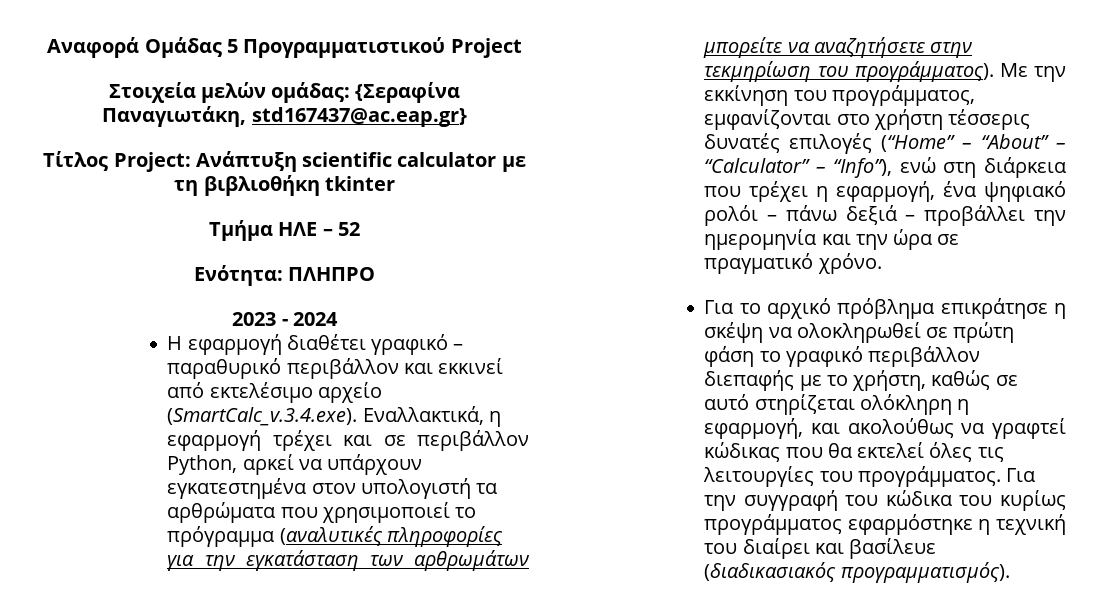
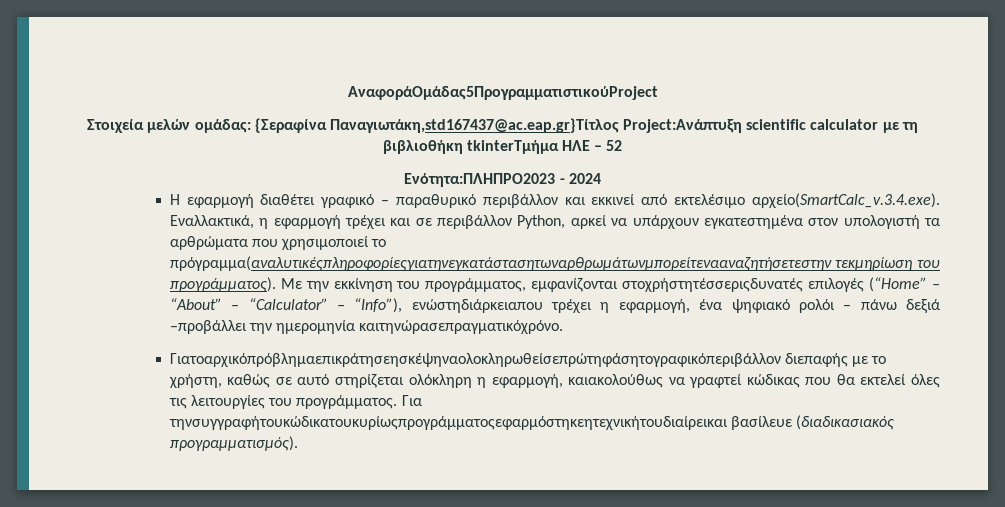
[47,37,522,58] Αναφορά Ομάδας 5 Προγραμματιστικού Project -> [347,86,658,100] ΑναφοράΟμάδας5ΠρογραμματιστικούProject
[102,106,467,127] [43,151,297,172] Παναγιωτάκη, std167437@ac.eap.gr} // Τίτλος Project: Ανάπτυξη -> [329,118,743,133] Παναγιωτάκη,std167437@ac.eap.gr}Τίτλος Project:Ανάπτυξη
[324,176,395,191] [209,220,274,241] tkinter // Τμήμα -> [466,140,559,154] tkinterΤμήμα
[193,265,376,286] [232,312,277,326] Ενότητα: ΠΛΗΠΡΟ // 2023 -> [404,173,556,187] Ενότητα:ΠΛΗΠΡΟ2023
[317,382,382,403] [167,407,358,426] αρχείο (SmartCalc_v.3.4.exe). -> [752,193,941,208] αρχείο(SmartCalc_v.3.4.exe).
[167,526,503,547] [167,550,529,571] [703,37,973,58] πρόγραμμα (αναλυτικές πληροφορίες για την εγκατάσταση των αρθρωμάτων μπορείτε να αναζητήσετε στην -> [169,256,832,271] πρόγραμμα(αναλυτικέςπληροφορίεςγιατηνεγκατάστασητωναρθρωμάτωνμπορείτενααναζητήσετεστην
[836,109,1031,130] [704,133,781,153] στο χρήστη τέσσερις δυνατές -> [622,278,804,292] στοχρήστητέσσεριςδυνατές
[899,157,1066,178] [704,186,742,197] ενώ στη διάρκεια που -> [411,299,543,313] ενώστηδιάρκειαπου
[905,205,1066,226] [704,229,960,250] [704,253,882,274] [704,298,1066,319] [704,322,1015,343] [704,346,981,367] – προβάλλει την ημερομηνία και την ώρα σε πραγματικό χρόνο. // Για το αρχικό πρόβλημα επικράτησε η σκέψη να ολοκληρωθεί σε πρώτη φάση το γραφικό περιβάλλον -> [169,320,564,334] [169,353,781,367] –προβάλλει την ημερομηνία καιτηνώρασεπραγματικόχρόνο. // Γιατοαρχικόπρόβλημαεπικράτησεησκέψηναολοκληρωθείσεπρώτηφάσητογραφικόπεριβάλλον
[811,418,954,438] και ακολούθως -> [568,374,664,388] καιακολούθως
[704,490,1066,511] [704,514,1066,535] [704,538,844,559] την συγγραφή του κώδικα του κυρίως προγράμματος εφαρμόστηκε η τεχνική του διαίρει και -> [168,416,728,430] τηνσυγγραφήτουκώδικατουκυρίωςπρογράμματοςεφαρμόστηκεητεχνικήτουδιαίρεικαι

